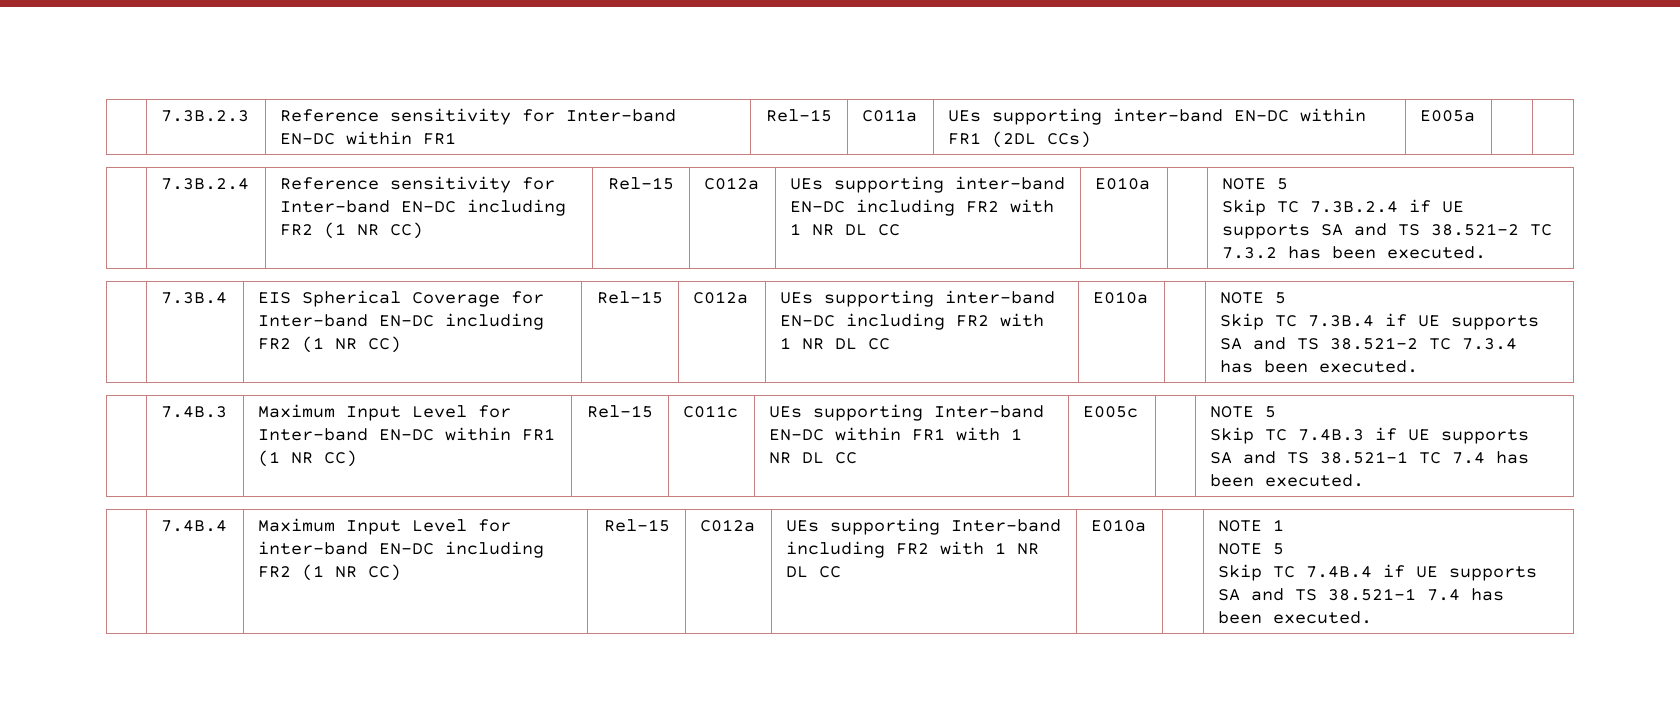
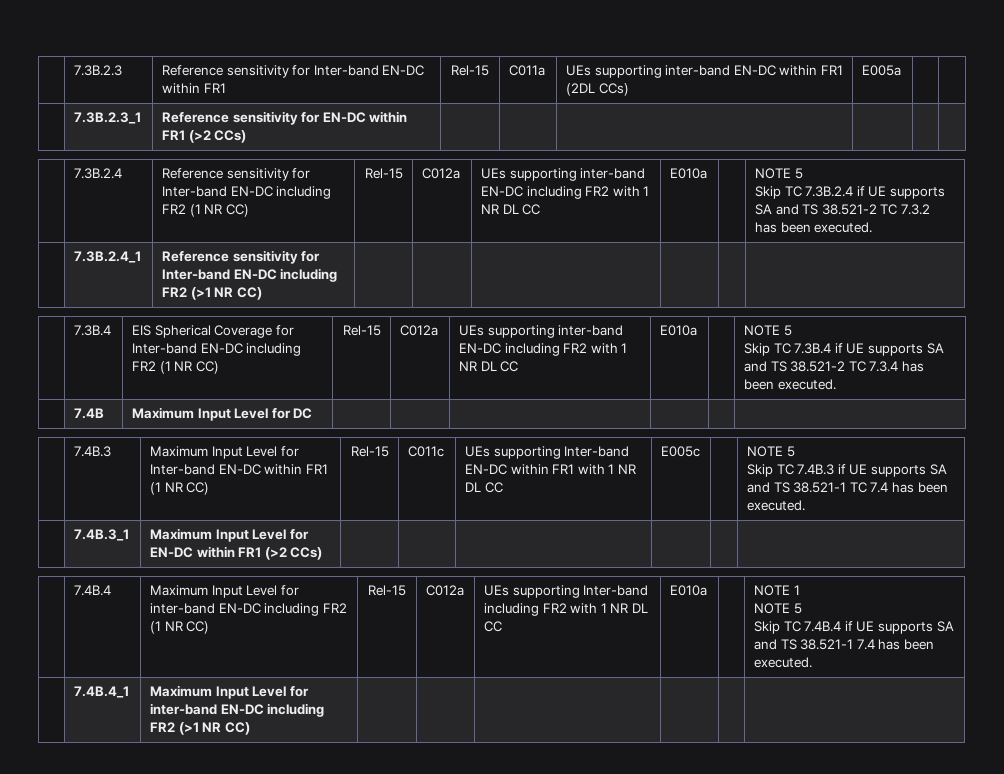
(1476, 116) none -> [73,112,141,124] [161,111,408,125] [161,130,247,143] // | 7.3B.2.3_1 | Reference sensitivity for EN-DC within FR1 (>2 CCs) | | | | | |
(1487, 252) none -> [73,251,141,263] [161,250,321,264] [161,268,338,282] [161,287,262,300] // | 7.3B.2.4_1 | Reference sensitivity for Inter-band EN-DC including FR2 (>1 NR CC) | | | | | |
(1419, 366) none -> [73,408,104,419] [131,407,313,421] // | 7.4B | Maximum Input Level for DC | | | | | |
(1365, 480) none -> [73,529,129,541] [149,528,309,542] [149,546,323,560] // | 7.4B.3_1 | Maximum Input Level for EN-DC within FR1 (>2 CCs) | | | | | |
(1373, 617) none -> [73,686,129,698] [149,685,309,699] [149,703,325,717] [149,722,250,735] // | 7.4B.4_1 | Maximum Input Level for inter-band EN-DC including FR2 (>1 NR CC) | | | | | |

